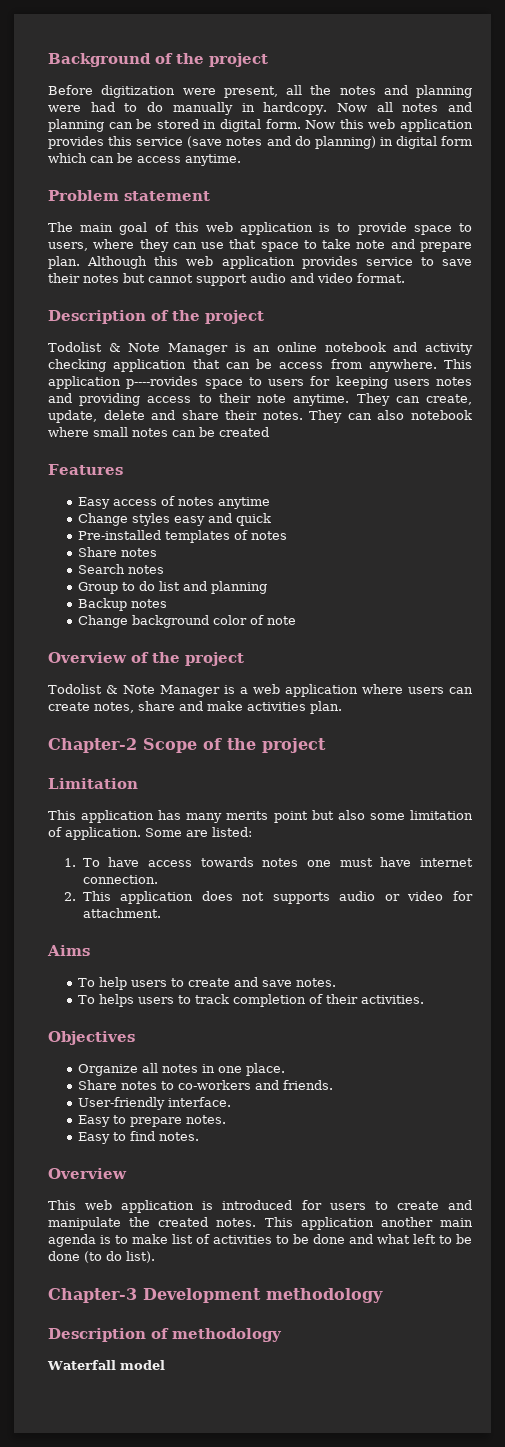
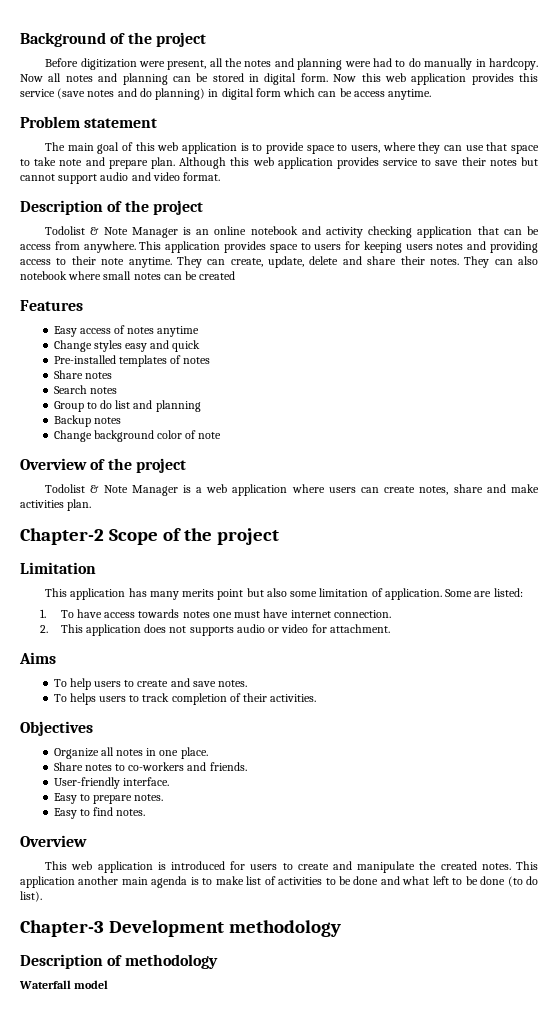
[126,376,199,389] p----rovides -> [223,241,266,253] provides

